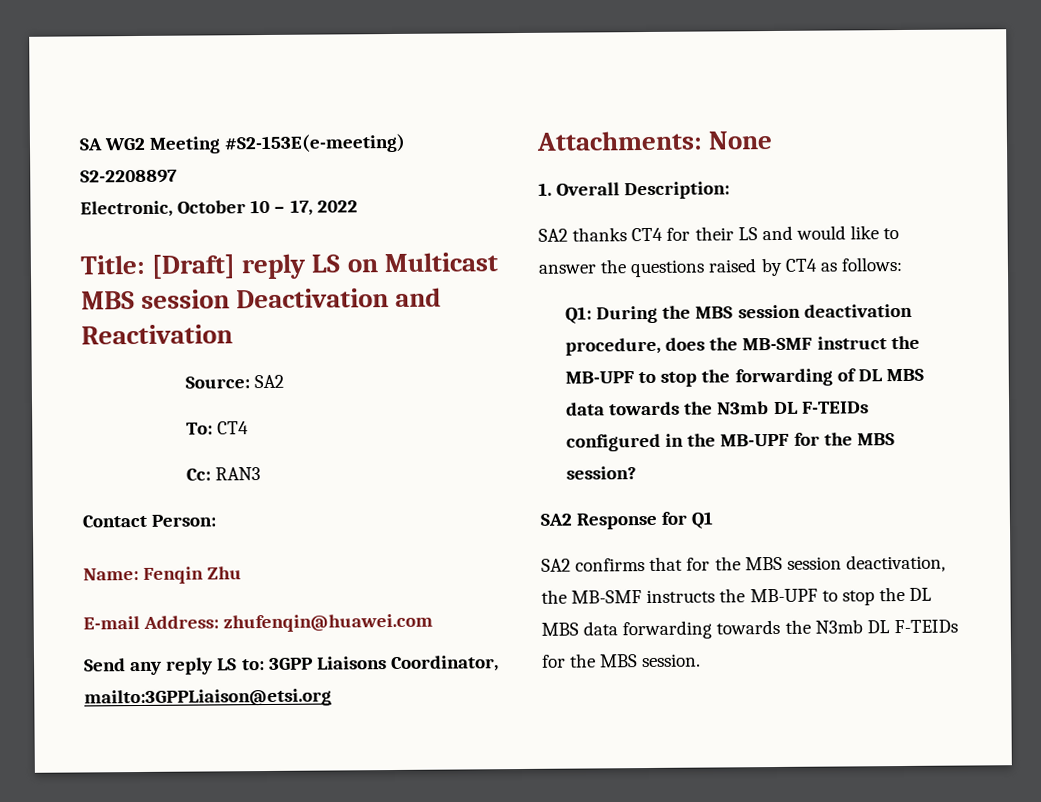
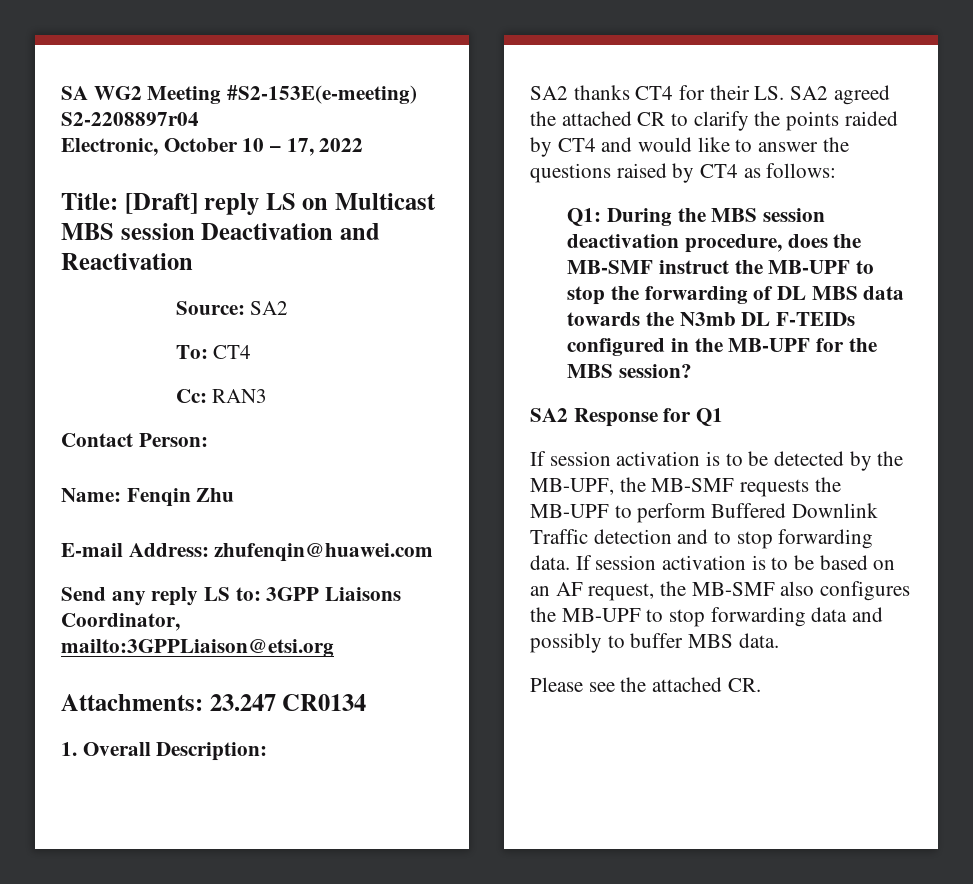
[80,169,178,184] S2-2208897 -> [61,112,199,126] S2-2208897r04
[536,130,774,151] Attachments: None -> [61,694,367,711] Attachments: 23.247 CR0134
[737,227,758,241] LS -> [754,85,890,105] [530,111,898,131] [530,137,596,157] LS. SA2 agreed the attached CR to clarify the points raided by CT4
[541,554,946,573] [541,586,933,606] [541,619,958,640] [541,653,702,668] SA2 confirms that for the MBS session deactivation, the MB-SMF instructs the MB-UPF to stop the DL MBS data forwarding towards the N3mb DL F-TEIDs for the MBS session. -> [530,451,904,471] [530,477,841,497] [530,503,878,523] [530,529,874,549] [530,555,896,570] [530,581,911,601] [530,607,884,627] [530,633,779,653] [530,677,761,692] If session activation is to be detected by the MB-UPF, the MB-SMF requests the MB-UPF to perform Buffered Downlink Traffic detection and to stop forwarding data. If session activation is to be based on an AF request, the MB-SMF also configures the MB-UPF to stop forwarding data and possibly to buffer MBS data. // Please see the attached CR.

